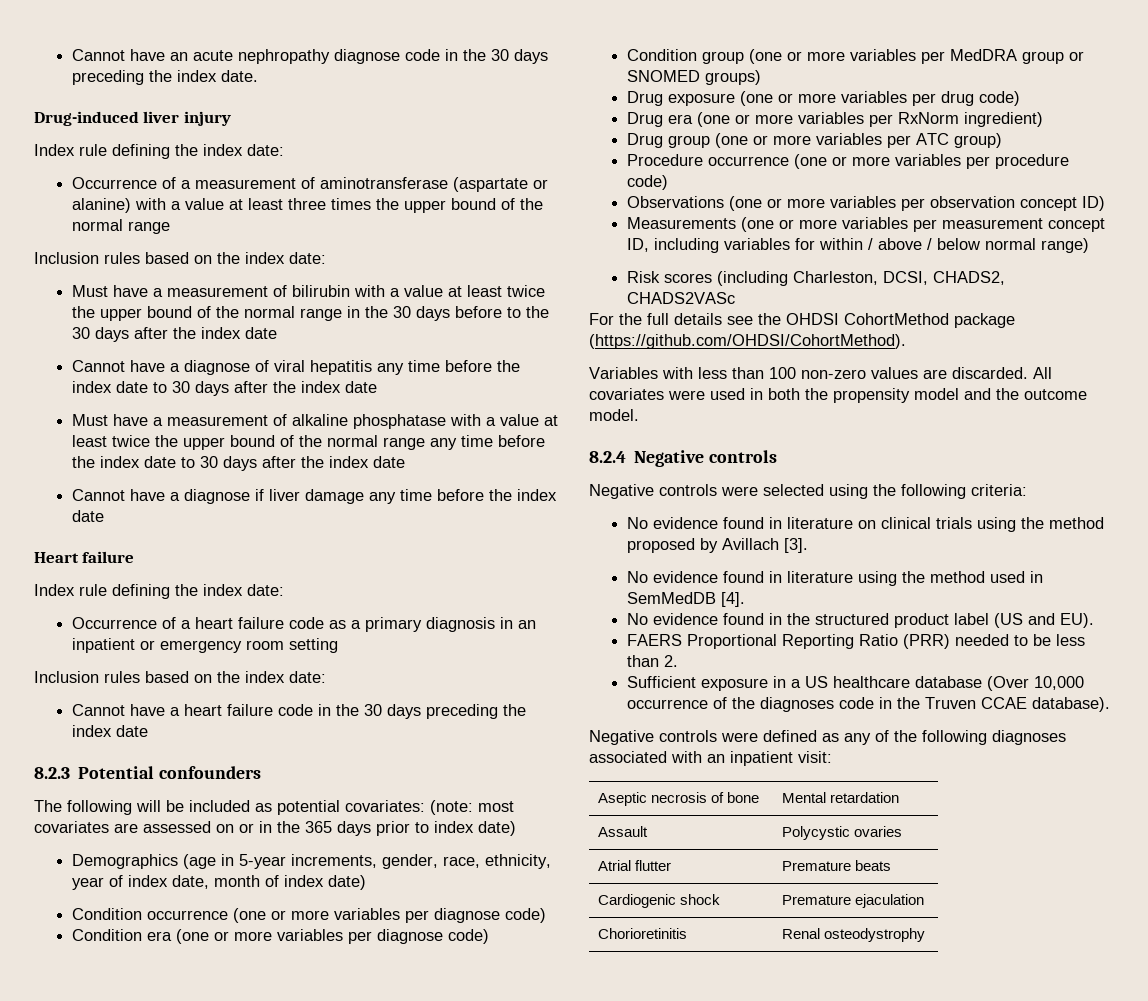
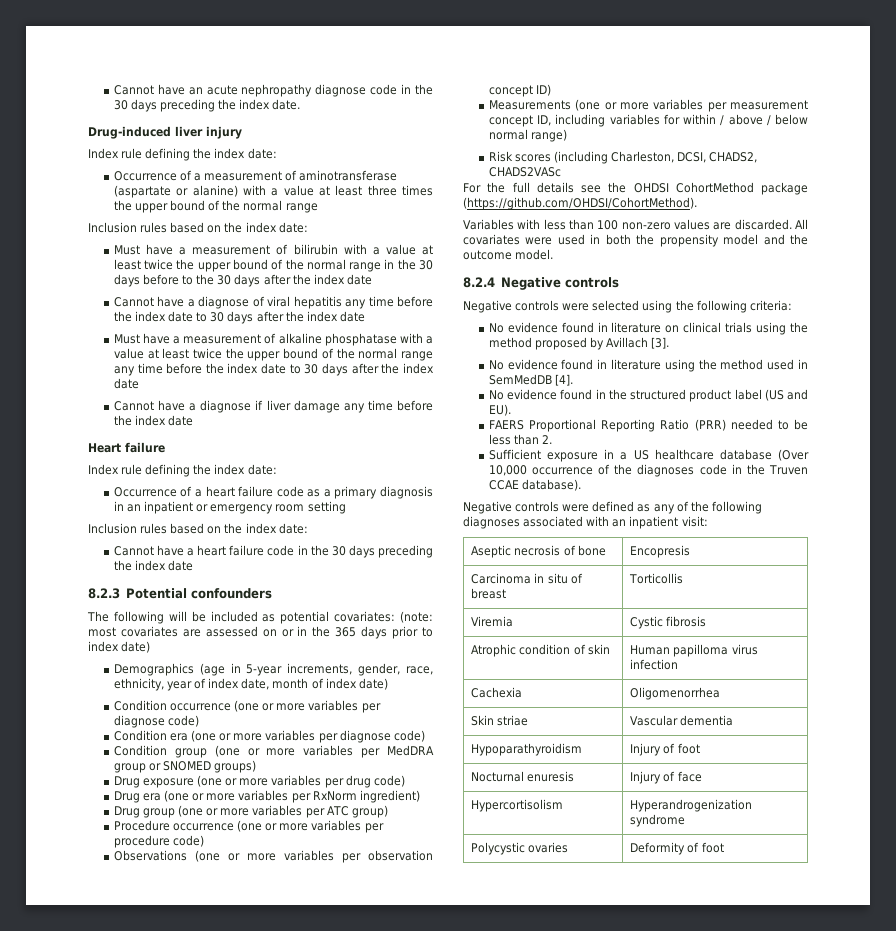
[782,792,900,803] [598,826,649,837] [782,826,903,840] [598,860,672,871] [782,860,892,871] [598,894,721,908] [782,894,925,908] [598,928,688,939] [782,928,926,942] Mental retardation // Assault | Polycystic ovaries // Atrial flutter | Premature beats // Cardiogenic shock | Premature ejaculation // Chorioretinitis | Renal osteodystrophy -> [630,545,691,558] [471,573,583,584] [471,588,507,599] [629,573,684,584] [471,616,514,627] [630,616,707,629] [471,644,610,657] [630,644,758,657] [630,659,679,670] [471,687,523,698] [630,687,721,700] [471,715,529,726] [630,715,734,726] [471,743,583,756] [630,743,700,756] [471,771,575,782] [630,771,702,784] [471,799,564,812] [630,799,753,812] [630,814,686,827] [471,842,569,855] [630,842,724,855] Encopresis // Carcinoma in situ of breast | Torticollis // Viremia | Cystic fibrosis // Atrophic condition of skin | Human papilloma virus infection // Cachexia | Oligomenorrhea // Skin striae | Vascular dementia // Hypoparathyroidism | Injury of foot // Nocturnal enuresis | Injury of face // Hypercortisolism | Hyperandrogenization syndrome // Polycystic ovaries | Deformity of foot

